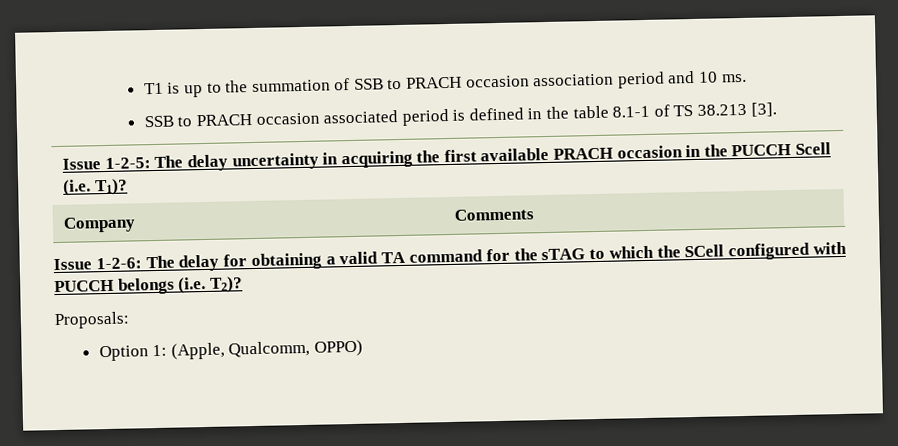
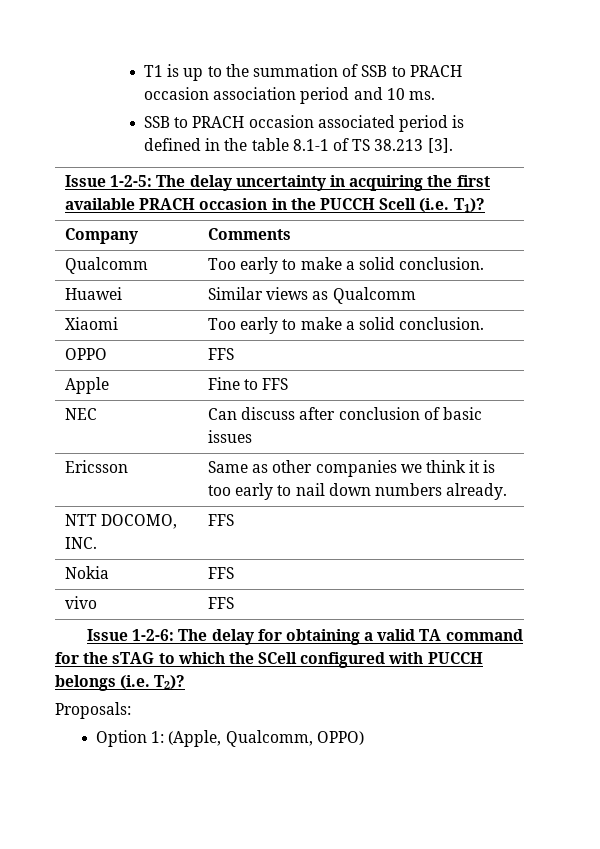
(535, 214) none -> [65,257,149,274] [208,257,485,274] [65,287,123,300] [208,287,416,304] [65,317,119,330] [208,317,485,334] [65,348,108,360] [208,348,235,360] [65,377,110,394] [208,377,289,390] [65,408,98,420] [208,407,482,420] [208,430,253,443] [65,460,129,473] [208,460,496,477] [208,483,508,500] [65,514,178,529] [65,537,98,549] [208,514,235,526] [65,566,110,579] [208,567,235,579] [65,596,98,609] [208,597,235,609] // Qualcomm | Too early to make a solid conclusion. // Huawei | Similar views as Qualcomm // Xiaomi | Too early to make a solid conclusion. // OPPO | FFS // Apple | Fine to FFS // NEC | Can discuss after conclusion of basic issues // Ericsson | Same as other companies we think it is too early to nail down numbers already. // NTT DOCOMO, INC. | FFS // Nokia | FFS // vivo | FFS

